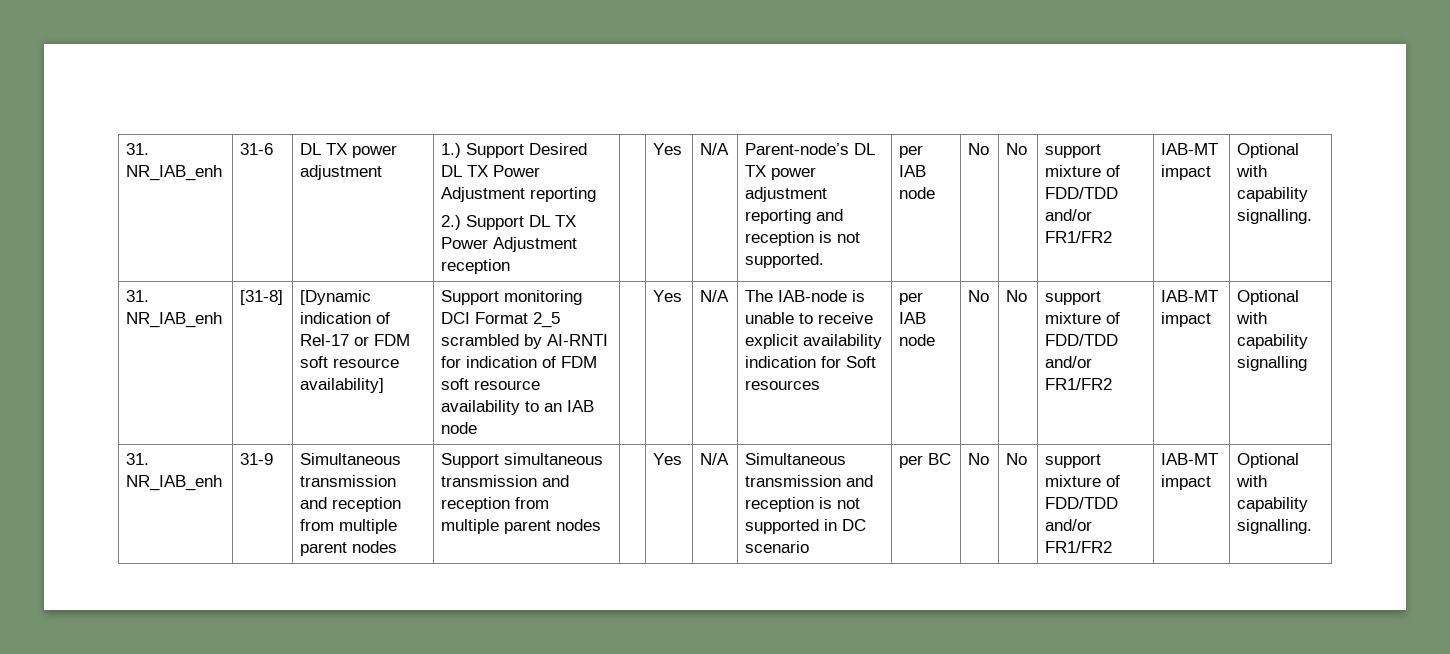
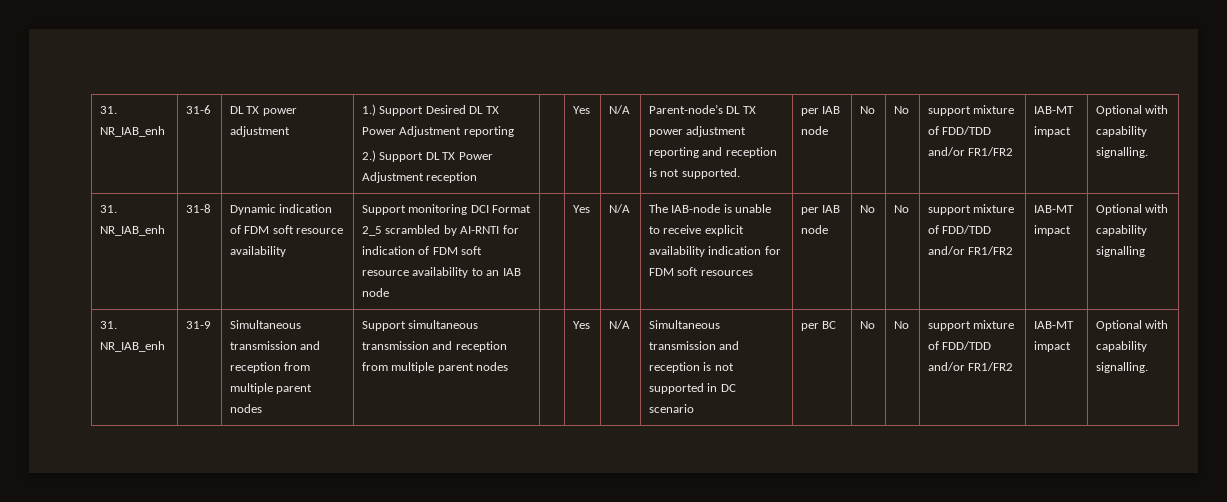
[240,290,284,305] [300,290,372,305] [300,312,391,324] [300,334,411,346] [300,356,400,368] [300,378,385,393] [31-8] | [Dynamic indication of Rel-17 or FDM soft resource availability] -> [186,204,212,213] [230,204,333,215] [230,225,344,234] [230,246,287,257] 31-8 | Dynamic indication of FDM soft resource availability
[846,356,877,368] Soft -> [649,267,699,276] FDM soft

